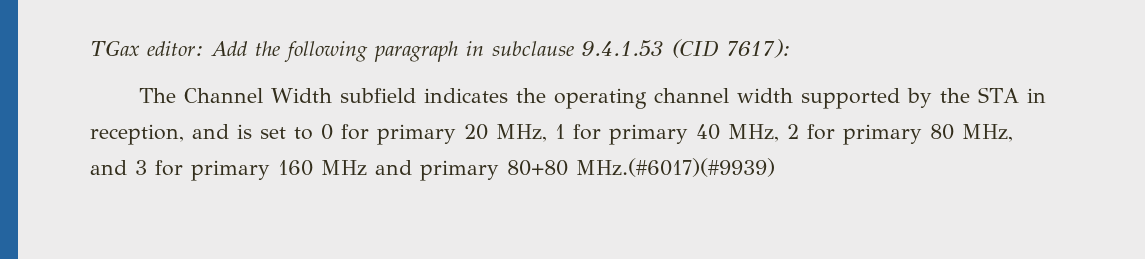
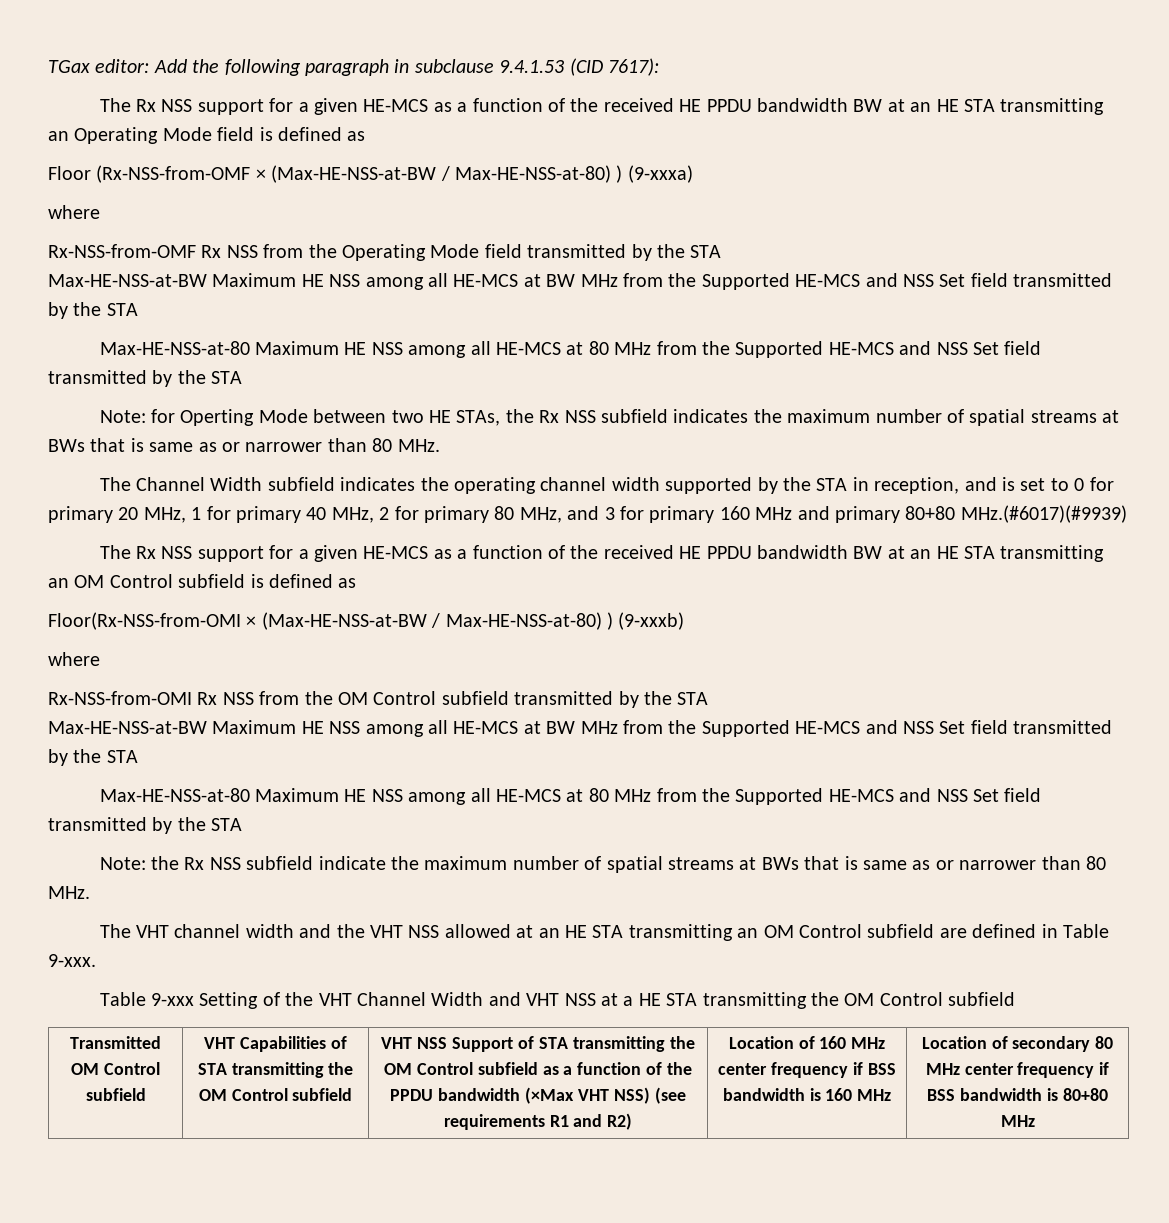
(791, 48) none -> [99,98,1105,115] [48,127,366,144] [48,165,693,183] [48,205,100,219] [48,244,722,261] [48,273,1113,290] [48,302,138,319] [99,341,1042,358] [48,370,243,387] [99,409,1120,426] [48,438,440,452] // The Rx NSS support for a given HE-MCS as a function of the received HE PPDU bandwidth BW at an HE STA transmitting an Operating Mode field is defined as // Floor (Rx-NSS-from-OMF × (Max-HE-NSS-at-BW / Max-HE-NSS-at-80) ) (9-xxxa) // where // Rx-NSS-from-OMF Rx NSS from the Operating Mode field transmitted by the STA // Max-HE-NSS-at-BW Maximum HE NSS among all HE-MCS at BW MHz from the Supported HE-MCS and NSS Set field transmitted by the STA // Max-HE-NSS-at-80 Maximum HE NSS among all HE-MCS at 80 MHz from the Supported HE-MCS and NSS Set field transmitted by the STA // Note: for Operting Mode between two HE STAs, the Rx NSS subfield indicates the maximum number of spatial streams at BWs that is same as or narrower than 80 MHz.
(775, 167) none -> [99,545,1105,562] [48,574,357,588] [48,612,685,630] [48,652,100,666] [48,691,709,708] [48,720,1113,737] [48,749,138,766] [99,788,1042,805] [48,817,243,834] [99,856,1107,873] [48,886,90,899] [99,924,1110,941] [48,954,96,967] [99,992,1016,1009] [70,1036,161,1049] [71,1062,160,1075] [85,1088,146,1101] [204,1036,347,1052] [197,1062,354,1078] [198,1088,353,1101] [381,1036,695,1052] [383,1062,693,1075] [390,1087,686,1104] [443,1113,633,1130] [728,1036,886,1049] [718,1062,896,1078] [722,1088,892,1101] [921,1036,1114,1052] [925,1062,1110,1078] [927,1088,1108,1101] [1000,1115,1035,1127] // The Rx NSS support for a given HE-MCS as a function of the received HE PPDU bandwidth BW at an HE STA transmitting an OM Control subfield is defined as // Floor(Rx-NSS-from-OMI × (Max-HE-NSS-at-BW / Max-HE-NSS-at-80) ) (9-xxxb) // where // Rx-NSS-from-OMI Rx NSS from the OM Control subfield transmitted by the STA // Max-HE-NSS-at-BW Maximum HE NSS among all HE-MCS at BW MHz from the Supported HE-MCS and NSS Set field transmitted by the STA // Max-HE-NSS-at-80 Maximum HE NSS among all HE-MCS at 80 MHz from the Supported HE-MCS and NSS Set field transmitted by the STA // Note: the Rx NSS subfield indicate the maximum number of spatial streams at BWs that is same as or narrower than 80 MHz. // The VHT channel width and the VHT NSS allowed at an HE STA transmitting an OM Control subfield are defined in Table 9-xxx. // Table 9-xxx Setting of the VHT Channel Width and VHT NSS at a HE STA transmitting the OM Control subfield // Transmitted OM Control subfield | VHT Capabilities of STA transmitting the OM Control subfield | VHT NSS Support of STA transmitting the OM Control subfield as a function of the PPDU bandwidth (×Max VHT NSS) (see requirements R1 and R2) | Location of 160 MHz center frequency if BSS bandwidth is 160 MHz | Location of secondary 80 MHz center frequency if BSS bandwidth is 80+80 MHz

